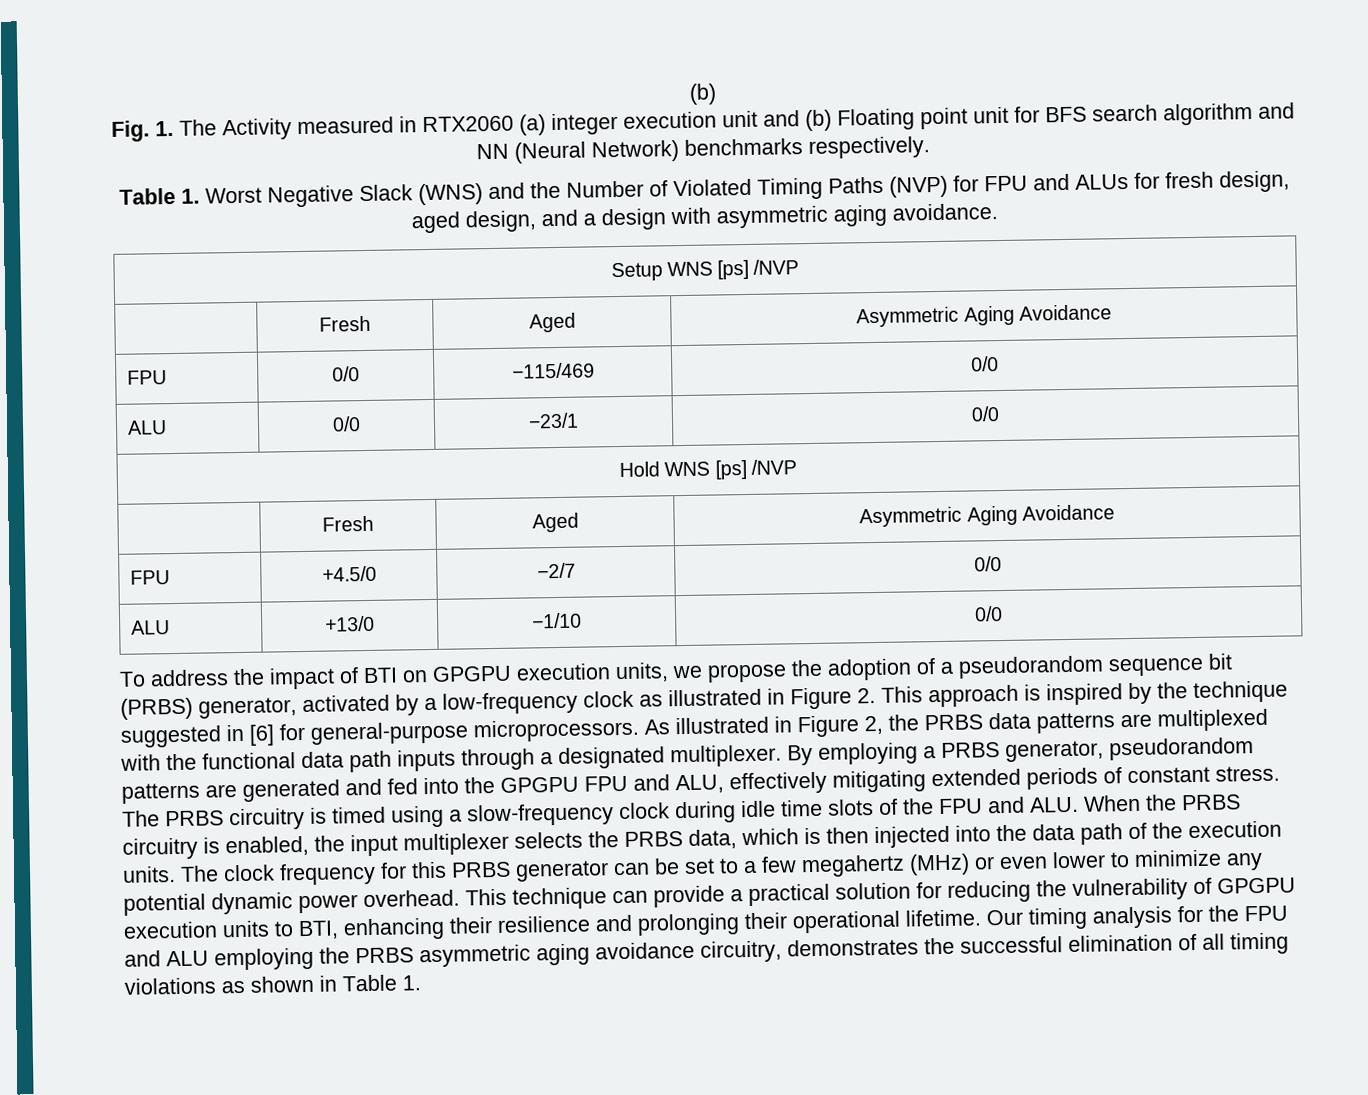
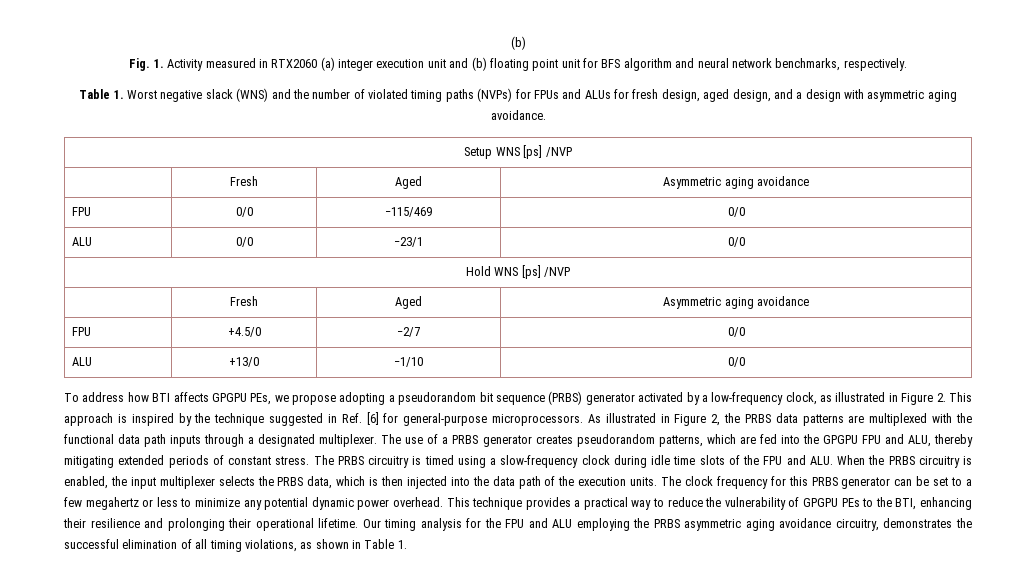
[179,119,217,136] The -> (164, 63) none
[837,108,915,131] Floating -> [489,58,529,71] floating
[1092,104,1158,122] search -> (621, 63) none
[476,138,803,164] NN (Neural Network) benchmarks -> [697,58,841,71] neural network benchmarks,
[266,184,413,208] Negative Slack -> [160,89,233,102] negative slack
[565,175,1028,200] Number of Violated Timing Paths (NVP) for FPU -> [312,88,559,102] number of violated timing paths (NVPs) for FPUs
[963,304,1112,326] Aging Avoidance -> [724,176,809,189] aging avoidance
[966,504,1115,526] Aging Avoidance -> [724,296,809,309] aging avoidance
[233,653,1232,690] [120,697,297,720] the impact of BTI on GPGPU execution units, we propose the adoption of a pseudorandom sequence bit (PRBS) generator, -> [127,391,635,405] how BTI affects GPGPU PEs, we propose adopting a pseudorandom bit sequence (PRBS) generator
[583,690,634,708] clock -> [785,392,817,405] clock,
(244, 733) none -> [341,413,362,423] Ref.
[787,737,1254,766] [121,778,382,804] By employing a PRBS generator, pseudorandom patterns are generated and -> [381,434,756,447] The use of a PRBS generator creates pseudorandom patterns, which are
[729,771,827,795] effectively -> [934,434,974,447] thereby
[909,851,1106,876] (MHz) or even lower -> [142,497,178,507] or less
[612,880,1031,908] can provide a practical solution for reducing -> [525,497,703,510] provides a practical way to reduce
[123,920,294,939] execution units to -> [841,497,892,507] PEs to the
[124,977,216,995] violations -> [244,539,297,552] violations,

